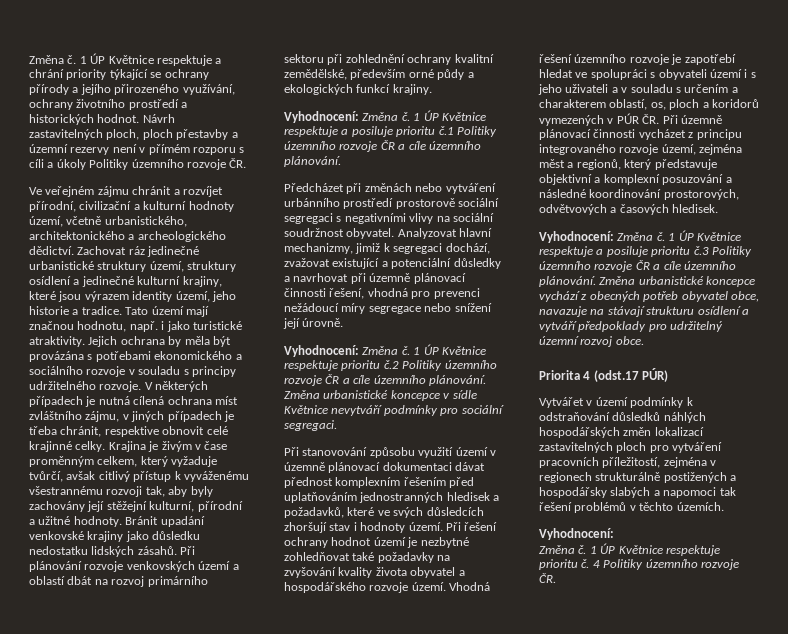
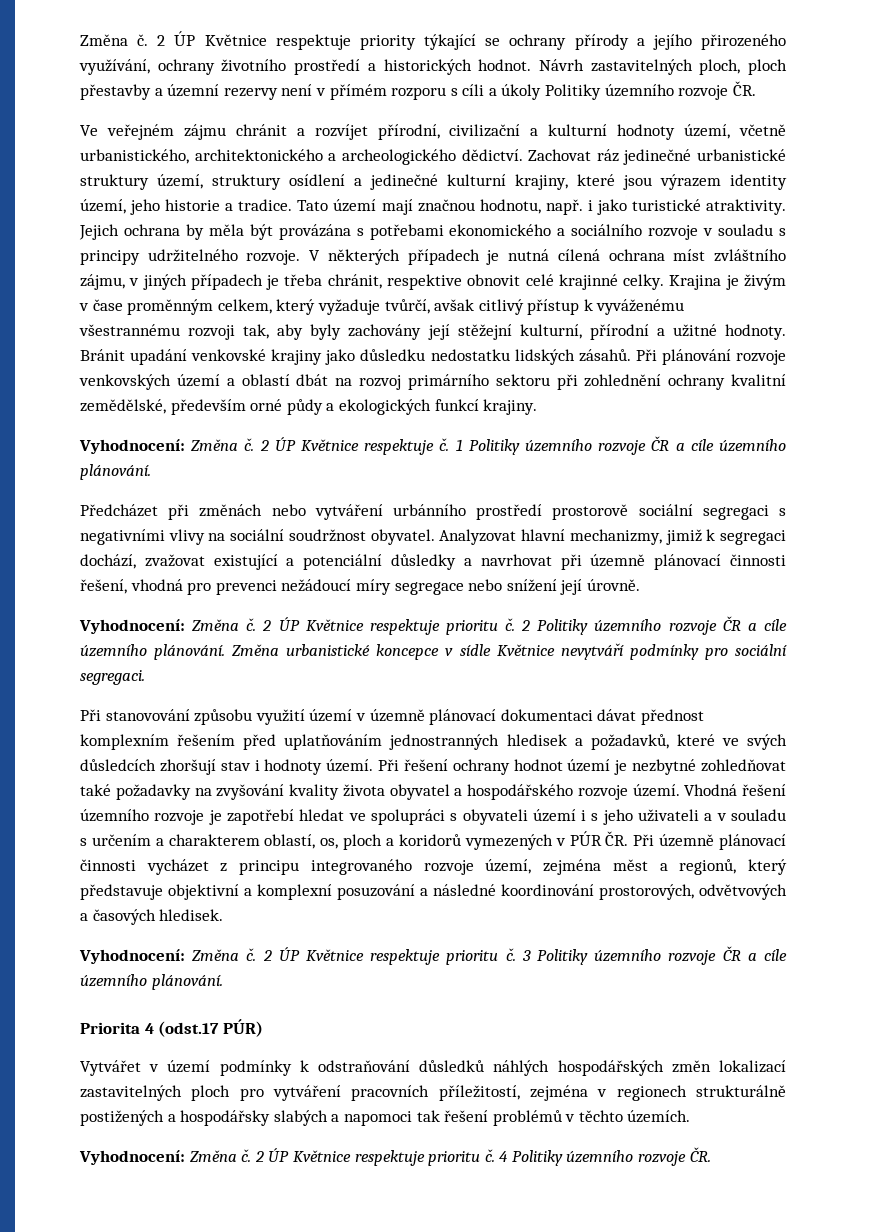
[29,53,222,66] [29,69,64,78] Změna č. 1 ÚP Květnice respektuje a chrání -> [80,31,351,50] Změna č. 2 ÚP Květnice respektuje
[413,110,486,121] [284,126,454,137] 1 ÚP Květnice respektuje a posiluje prioritu č.1 -> [259,437,463,455] 2 ÚP Květnice respektuje č. 1
[413,344,486,355] [284,360,399,371] 1 ÚP Květnice respektuje prioritu č.2 -> [262,617,531,635] 2 ÚP Květnice respektuje prioritu č. 2
[668,230,741,241] [539,246,752,257] [539,260,736,272] [539,276,756,287] [539,291,759,302] [539,306,749,317] [539,321,724,332] [539,336,644,347] 1 ÚP Květnice respektuje a posiluje prioritu č.3 Politiky územního rozvoje ČR a cíle územního plánování. Změna urbanistické koncepce vychází z obecných potřeb obyvatel obce, navazuje na stávají strukturu osídlení a vytváří předpoklady pro udržitelný územní rozvoj obce. -> [262,946,788,965] [80,974,223,990] 2 ÚP Květnice respektuje prioritu č. 3 Politiky územního rozvoje ČR a cíle územního plánování.
[539,545,597,554] // Změna č. 1 -> [189,1149,264,1162] Změna č. 2

